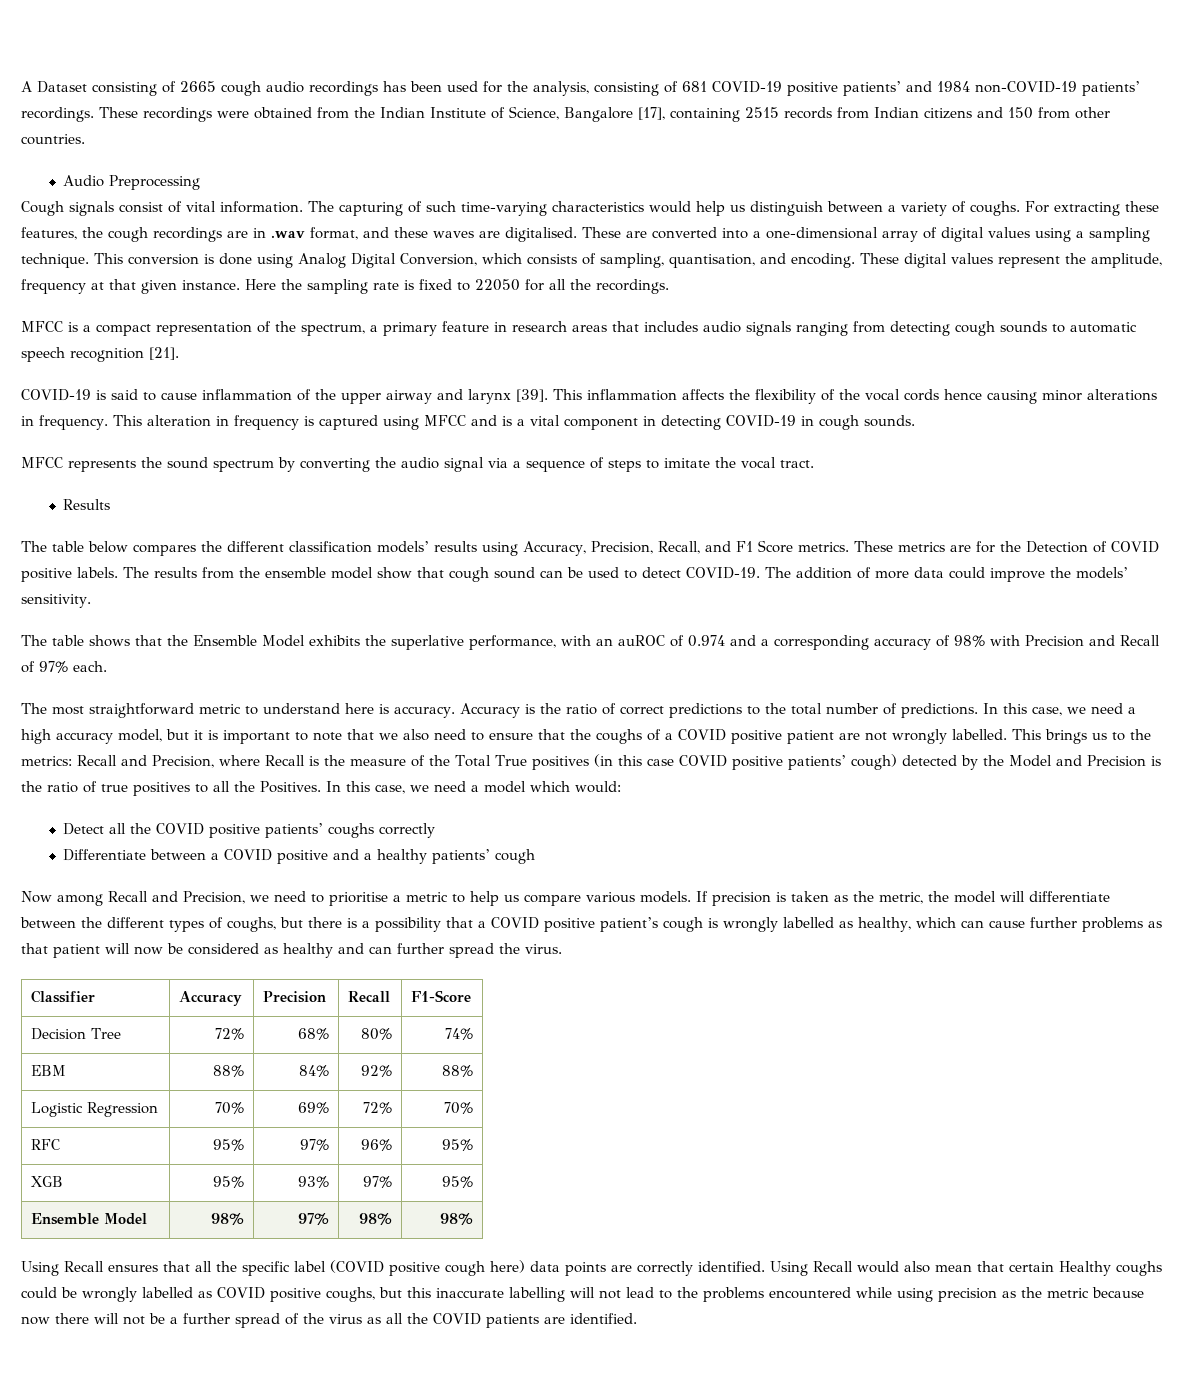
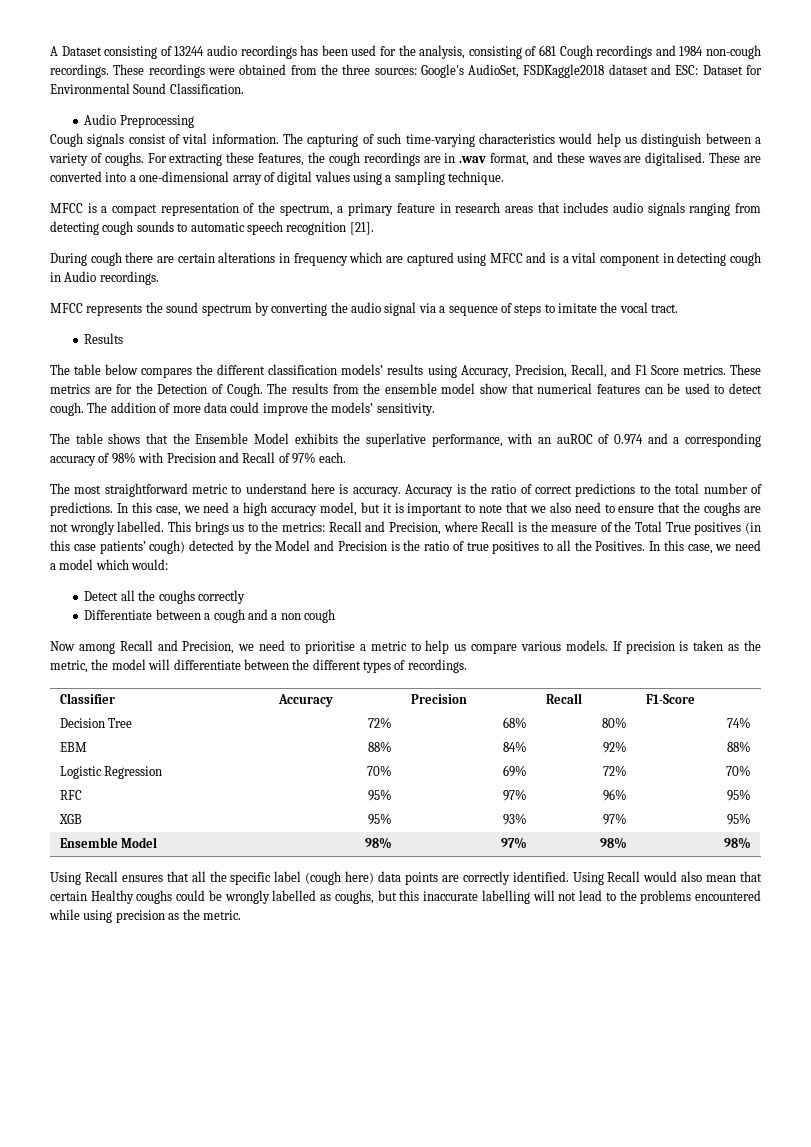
[180,81,261,96] 2665 cough -> [174,46,205,56] 13244
[712,81,1140,96] COVID-19 positive patients’ and 1984 non-COVID-19 patients’ -> [559,45,762,59] Cough recordings and 1984 non-cough
[380,106,1110,122] [21,134,85,145] Indian Institute of Science, Bangalore [17], containing 2515 records from Indian citizens and 150 from other countries. -> [342,64,762,78] [50,83,244,94] three sources: Google's AudioSet, FSDKaggle2018 dataset and ESC: Dataset for Environmental Sound Classification.
[94,253,1162,268] [21,279,669,294] This conversion is done using Analog Digital Conversion, which consists of sampling, quantisation, and encoding. These digital values represent the amplitude, frequency at that given instance. Here the sampling rate is fixed to 22050 for all the recordings. -> (505, 178) none
[21,389,1157,404] [21,415,314,430] COVID-19 is said to cause inflammation of the upper airway and larynx [39]. This inflammation affects the flexibility of the vocal cords hence causing minor alterations in frequency. This alteration in frequency is -> [50,252,403,266] During cough there are certain alterations in frequency which are
[725,415,915,430] COVID-19 in cough sounds. -> [729,252,761,266] [50,271,159,285] cough in Audio recordings.
[1110,541,1159,553] [21,567,118,582] COVID positive labels. -> [226,383,263,397] Cough.
[449,567,535,582] cough sound -> [537,383,640,394] numerical features
[686,567,760,579] COVID-19. -> [50,402,84,416] cough.
[647,729,834,744] of a COVID positive patient -> (741, 509) none
[678,755,783,770] COVID positive -> (96, 547) none
[156,823,324,838] COVID positive patients’ -> (156, 595) none
[224,849,491,864] COVID positive and a healthy patients’ -> [213,609,301,623] cough and a non
[227,917,1162,932] [21,943,562,958] coughs, but there is a possibility that a COVID positive patient’s cough is wrongly labelled as healthy, which can cause further problems as that patient will now be considered as healthy and can further spread the virus. -> [407,659,467,673] recordings.
[330,1260,485,1276] (COVID positive cough -> [305,871,342,885] (cough
[217,1287,321,1302] COVID positive -> (332, 897) none
[1047,1287,1144,1298] [21,1313,637,1328] metric because now there will not be a further spread of the virus as all the COVID patients are identified. -> [202,910,241,920] metric.

